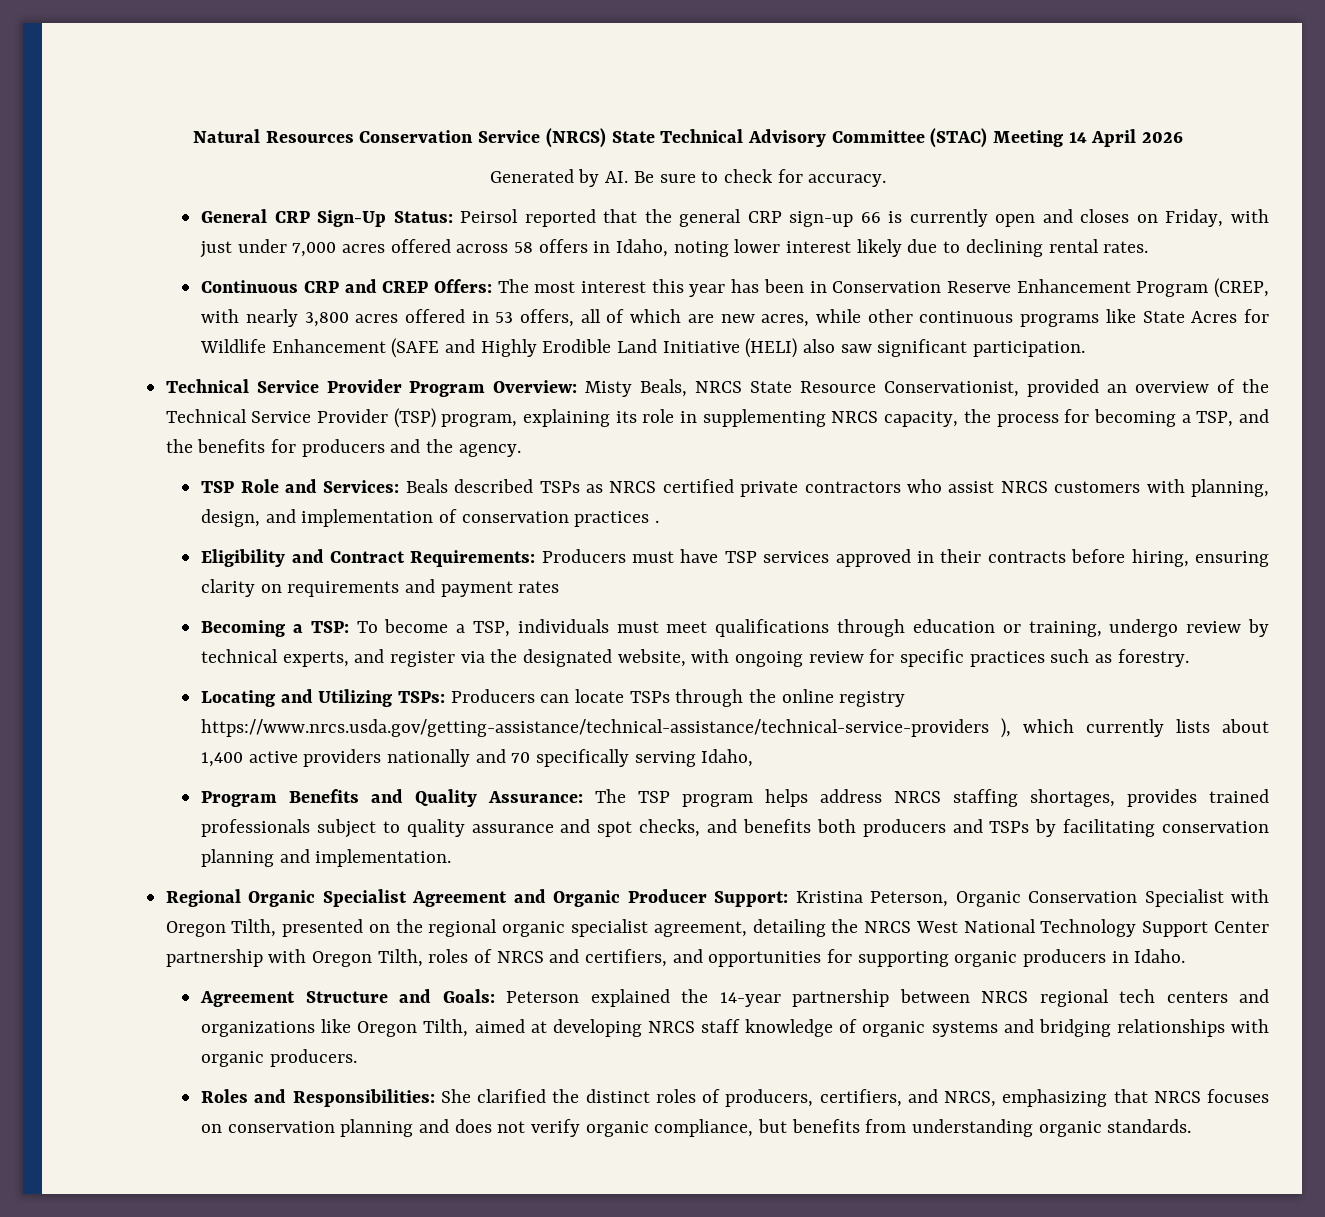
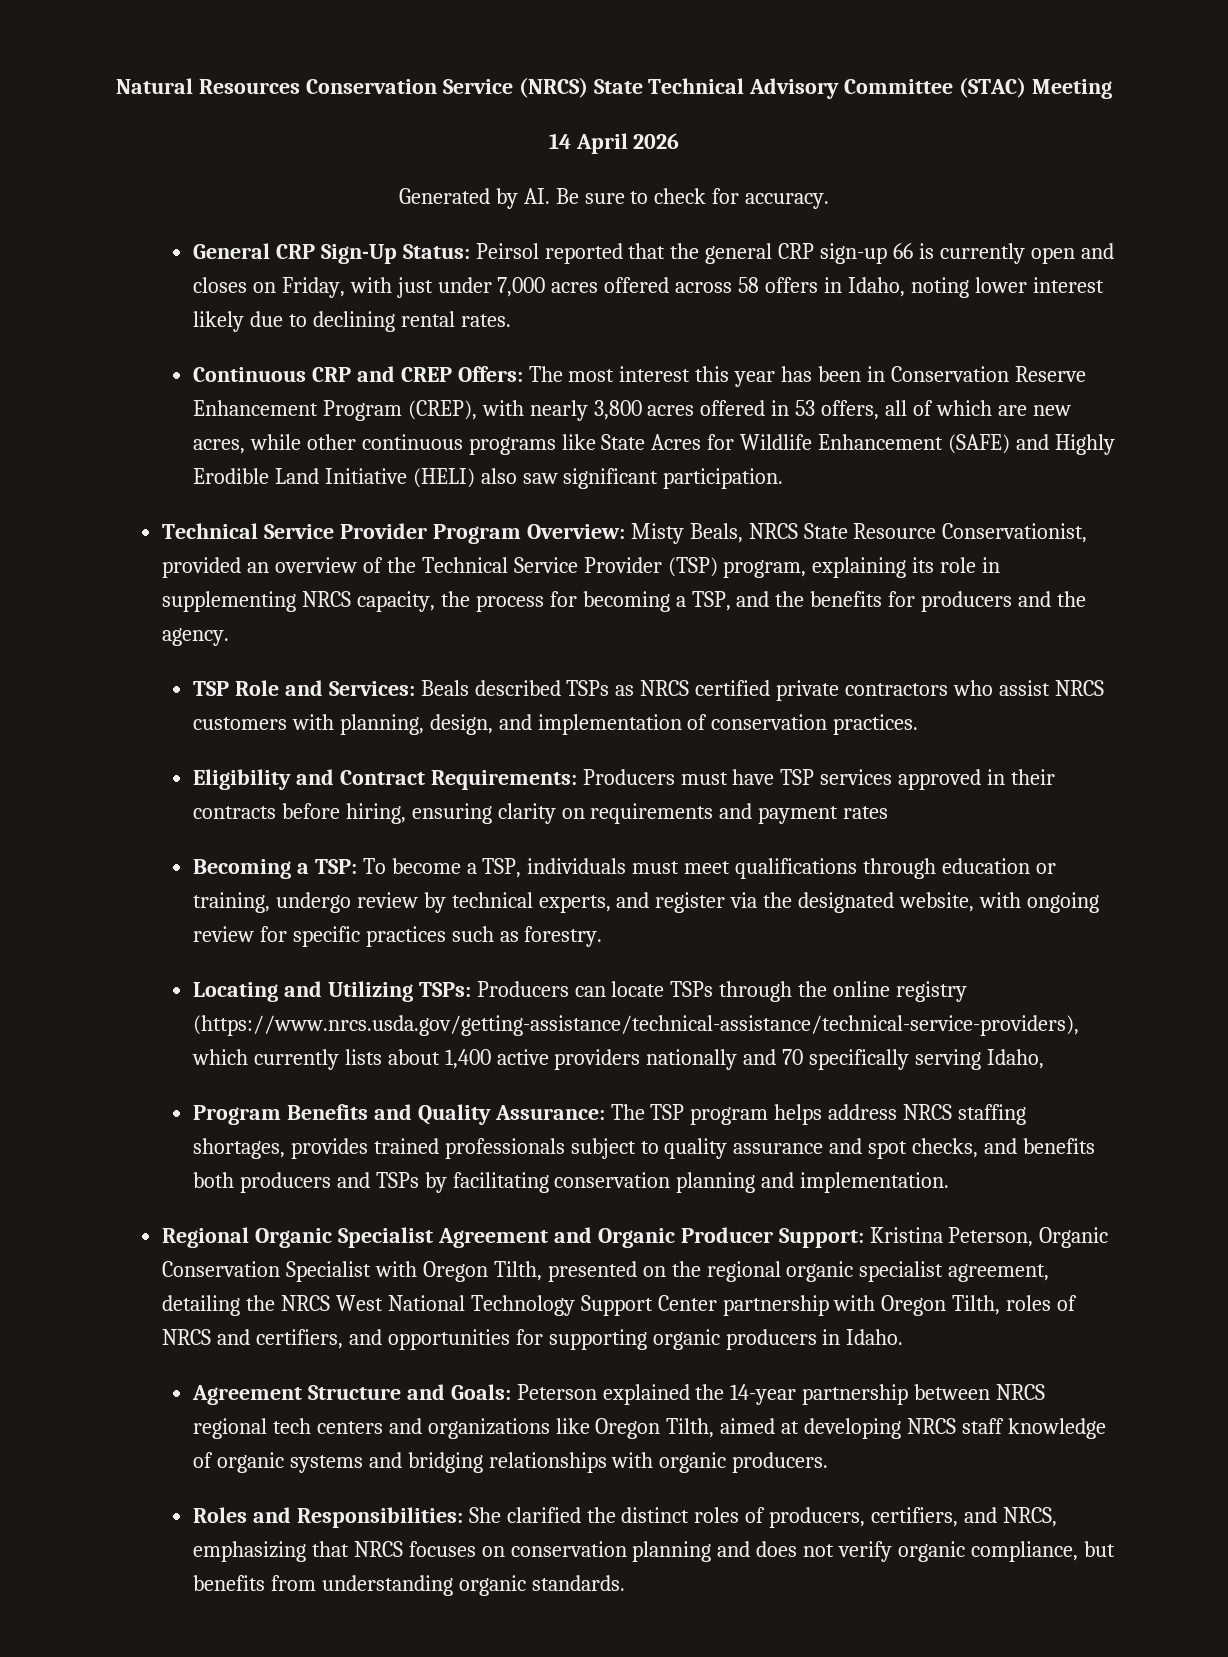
(1063, 138) none -> (1113, 89) //
[1213,278,1269,298] (CREP, -> [407,400,477,420] (CREP),
[391,338,440,358] (SAFE -> [948,434,1011,454] (SAFE)
[574,511,660,527] practices . -> [833,714,919,735] practices.
[201,718,1012,738] https://www.nrcs.usda.gov/getting-assistance/technical-assistance/technical-service-providers ), -> [192,1015,1079,1036] (https://www.nrcs.usda.gov/getting-assistance/technical-assistance/technical-service-providers),

